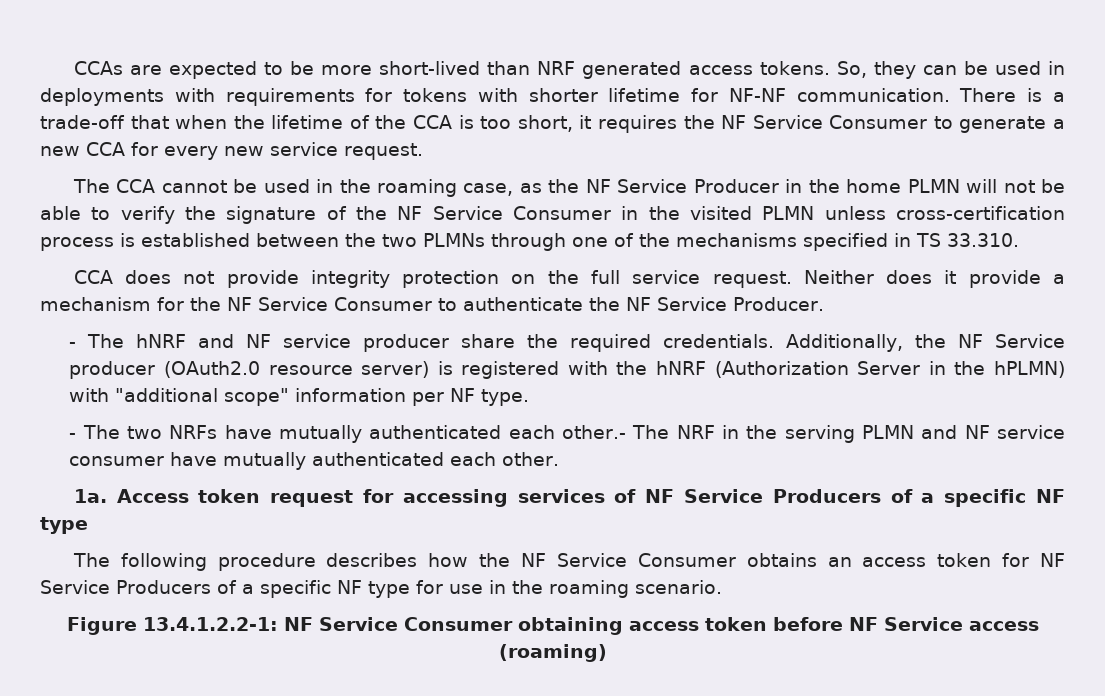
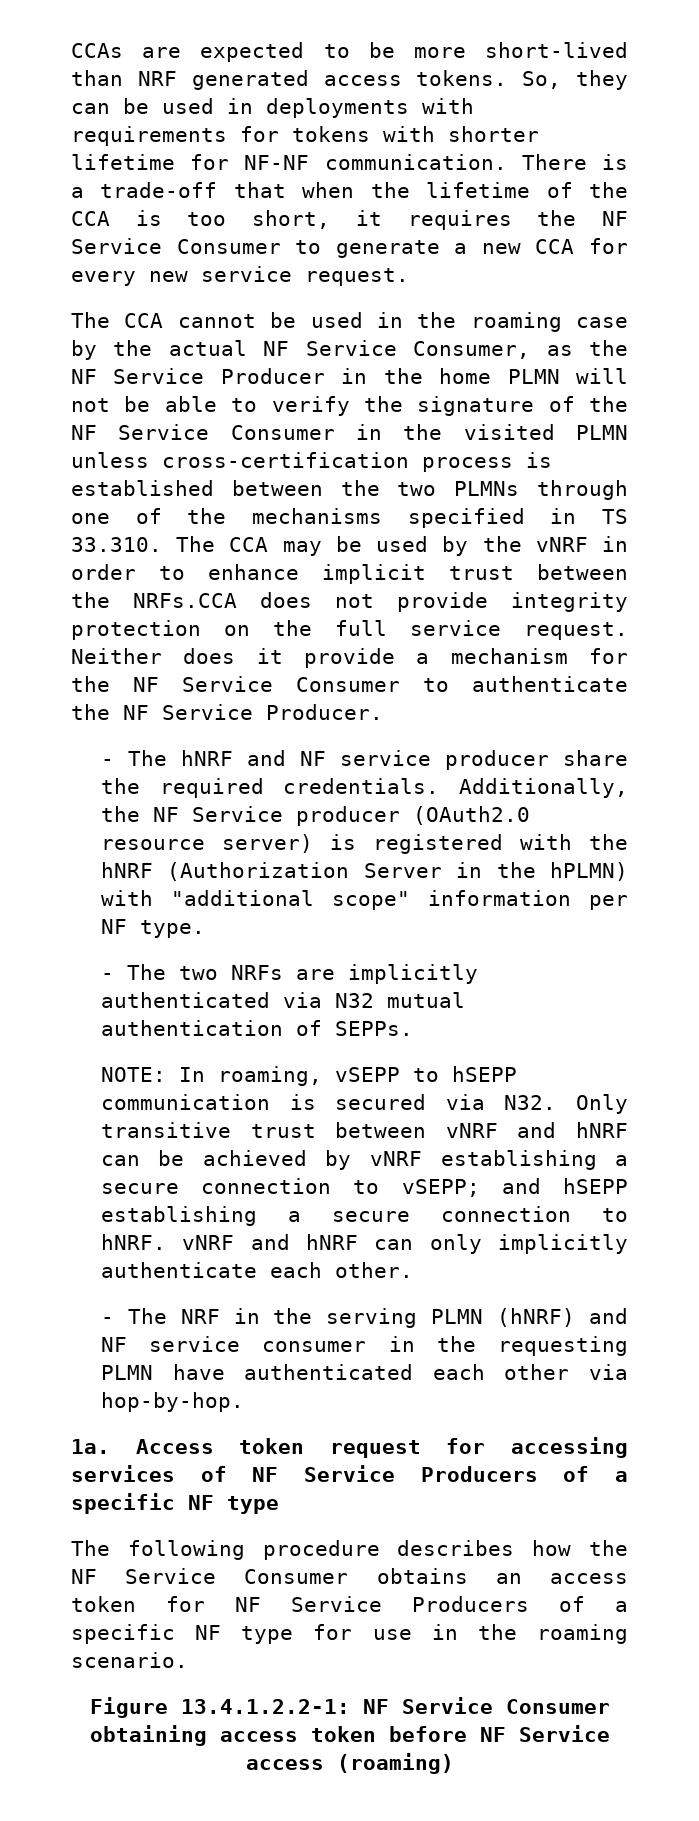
[463,183,514,196] case, -> [576,317,628,328] [71,340,531,360] case by the actual NF Service Consumer,
[73,270,113,284] // CCA -> [176,536,628,556] [71,564,628,584] [71,592,237,608] The CCA may be used by the vNRF in order to enhance implicit trust between the NRFs.CCA
[224,425,627,443] have mutually authenticated each other.- -> [295,964,478,984] [100,992,465,1008] [100,1020,413,1036] [100,1066,517,1086] [100,1094,628,1114] [100,1122,628,1138] [100,1150,628,1170] [100,1178,628,1197] [100,1206,628,1226] [100,1234,628,1254] [100,1262,413,1278] [100,1317,114,1324] are implicitly authenticated via N32 mutual authentication of SEPPs. // NOTE: In roaming, vSEPP to hSEPP communication is secured via N32. Only transitive trust between vNRF and hNRF can be achieved by vNRF establishing a secure connection to vSEPP; and hSEPP establishing a secure connection to hNRF. vNRF and hNRF can only implicitly authenticate each other. // -
(914, 432) none -> [497,1308,576,1327] (hNRF)
[170,452,560,470] have mutually authenticated each other. -> [388,1336,628,1356] [100,1364,628,1380] [100,1392,244,1412] in the requesting PLMN have authenticated each other via hop-by-hop.

